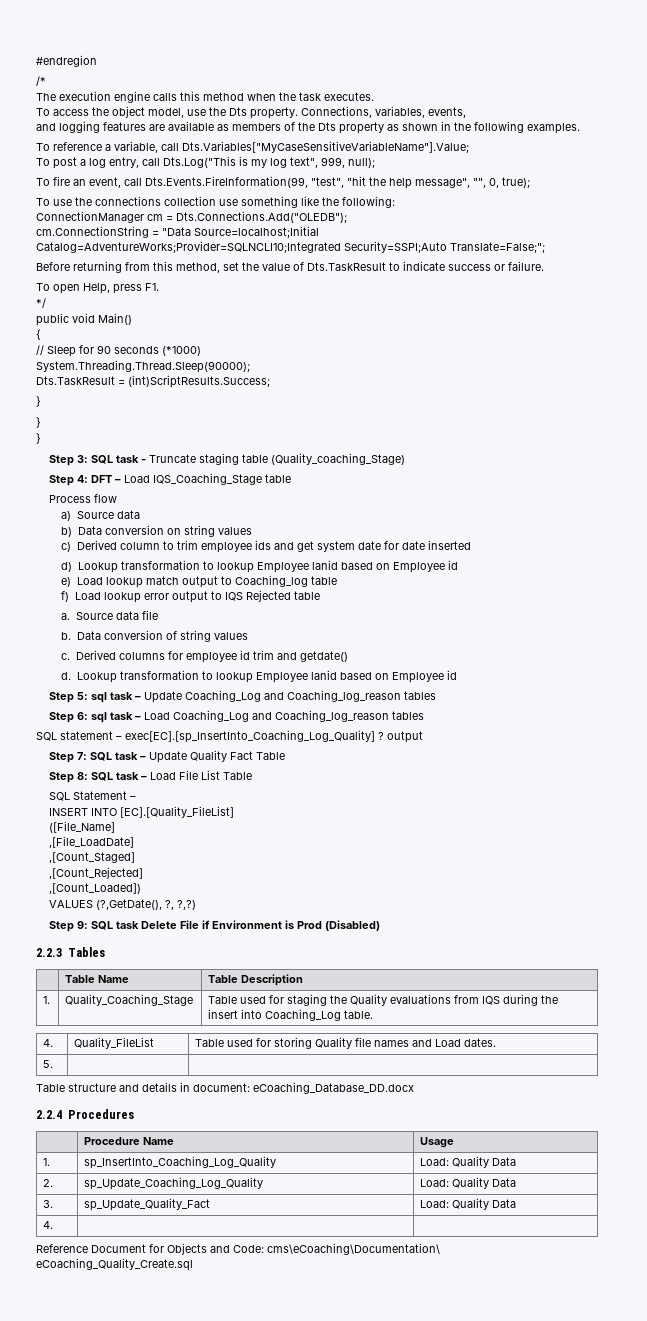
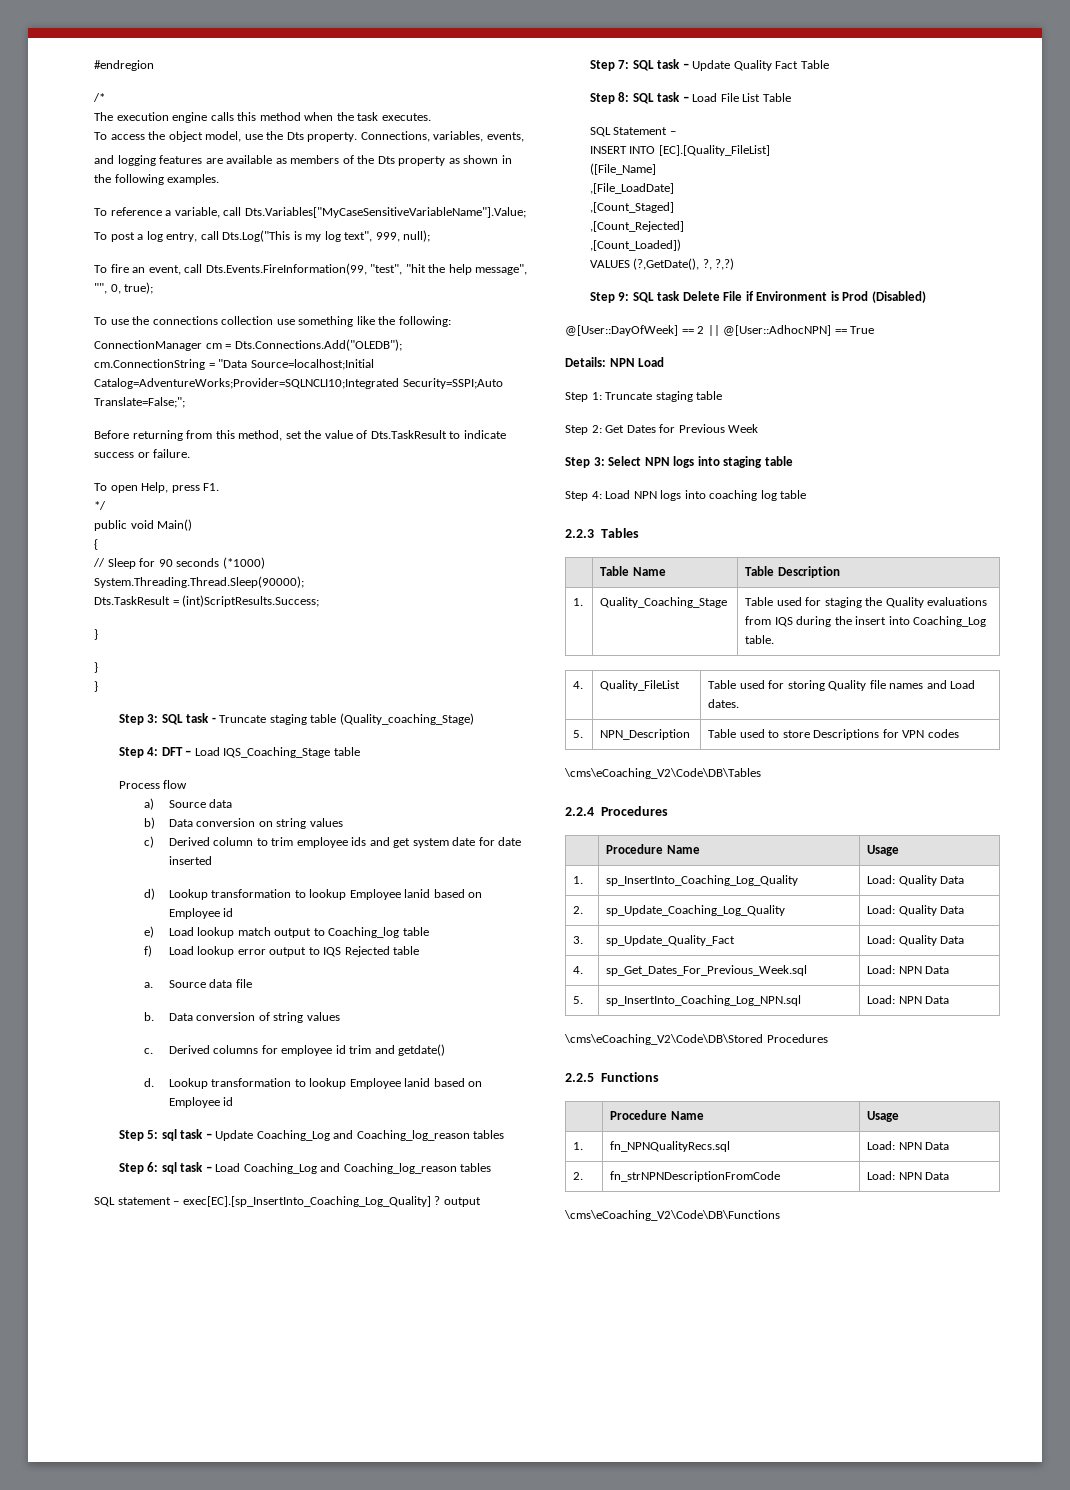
(380, 925) none -> [565,325,875,336] [565,357,665,367] [565,391,723,402] [565,424,759,435] [565,456,793,468] [565,490,807,501] // @[User::DayOfWeek] == 2 || @[User::AdhocNPN] == True // Details: NPN Load // Step 1: Truncate staging table // Step 2: Get Dates for Previous Week // Step 3: Select NPN logs into staging table // Step 4: Load NPN logs into coaching log table
[36,1082,414,1094] | // Table structure and details in document: eCoaching_Database_DD.docx -> [600,729,691,740] [708,729,959,740] [564,768,761,779] NPN_Description | Table used to store Descriptions for VPN codes // \cms\eCoaching_V2\Code\DB\Tables
[36,1243,440,1255] [36,1258,193,1271] | // Reference Document for Objects and Code: cms\eCoaching\Documentation\ eCoaching_Quality_Create.sql -> [606,965,808,976] [867,965,950,974] [573,996,584,1004] [606,995,802,1006] [867,995,950,1004] [564,1034,828,1045] [565,1072,659,1082] [610,1110,704,1120] [867,1111,900,1122] [573,1142,584,1150] [610,1141,731,1152] [867,1141,950,1150] [573,1172,584,1180] [610,1171,781,1182] [867,1171,950,1180] [564,1210,780,1221] sp_Get_Dates_For_Previous_Week.sql | Load: NPN Data // 5. | sp_InsertInto_Coaching_Log_NPN.sql | Load: NPN Data // \cms\eCoaching_V2\Code\DB\Stored Procedures // 2.2.5 Functions // | Procedure Name | Usage // 1. | fn_NPNQualityRecs.sql | Load: NPN Data // 2. | fn_strNPNDescriptionFromCode | Load: NPN Data // \cms\eCoaching_V2\Code\DB\Functions

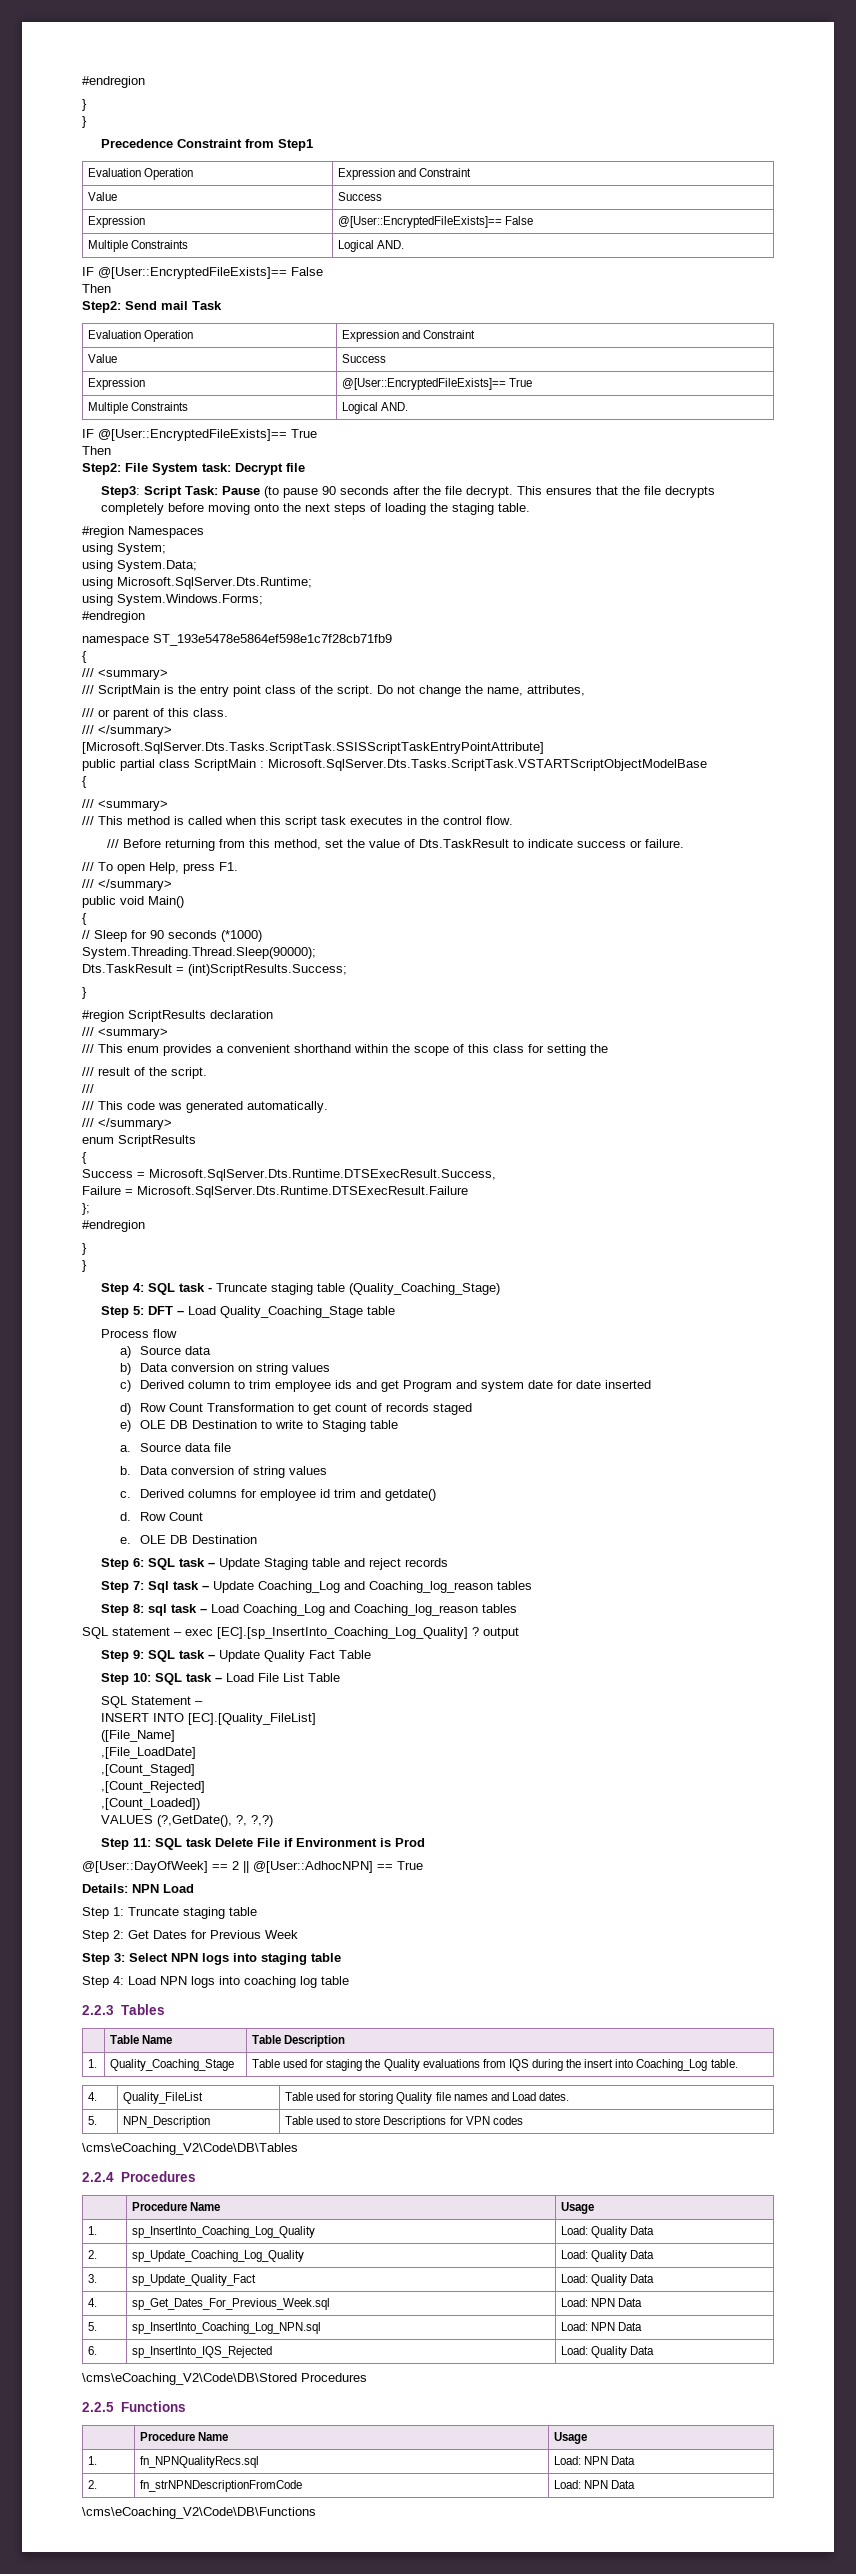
[94,60,154,71] [93,93,105,102] [94,112,431,123] [94,131,524,142] [94,155,512,166] [94,174,220,185] [94,207,526,218] [94,230,431,242] [94,263,528,275] [94,282,154,294] [94,316,451,327] [94,339,402,351] [94,359,374,370] [94,378,503,389] [94,397,185,408] #endregion // /* // The execution engine calls this method when the task executes. // To access the object model, use the Dts property. Connections, variables, events, // and logging features are available as members of the Dts property as shown in the following examples. // To reference a variable, call Dts.Variables["MyCaseSensitiveVariableName"].Value; // To post a log entry, call Dts.Log("This is my log text", 999, null); // To fire an event, call Dts.Events.FireInformation(99, "test", "hit the help message", "", 0, true); // To use the connections collection use something like the following: // ConnectionManager cm = Dts.Connections.Add("OLEDB"); // cm.ConnectionString = "Data Source=localhost;Initial Catalog=AdventureWorks;Provider=SQLNCLI10;Integrated Security=SSPI;Auto Translate=False;"; // -> [82,76,145,88] [82,99,87,111] [82,116,87,128] [101,139,314,151] [88,168,194,180] [338,168,472,180] [88,192,118,201] [338,192,383,201] [88,216,146,228] [338,216,534,228] [88,240,189,252] [338,240,405,252] [82,267,323,279] [82,284,111,293] [82,301,222,313] [88,330,194,342] [342,330,476,342] [88,354,118,363] [342,354,387,363] [88,378,146,390] [342,378,533,390] [88,402,189,414] [342,402,409,414] [82,429,317,441] [82,446,111,455] [82,463,305,475] [101,486,716,498] [101,503,531,515] [82,526,204,538] [82,543,166,555] [82,560,197,572] [82,577,312,589] [82,594,263,606] [82,611,145,623] [82,634,392,646] [82,651,87,663] [82,668,168,680] [82,685,585,697] [82,708,228,720] [82,725,172,737] [82,742,544,754] [82,759,707,771] [82,776,87,788] [82,799,168,811] [82,816,513,828] [106,839,119,848] #endregion // } // } // Precedence Constraint from Step1 // Evaluation Operation | Expression and Constraint // Value | Success // Expression | @[User::EncryptedFileExists]== False // Multiple Constraints | Logical AND. // IF @[User::EncryptedFileExists]== False // Then // Step2: Send mail Task // Evaluation Operation | Expression and Constraint // Value | Success // Expression | @[User::EncryptedFileExists]== True // Multiple Constraints | Logical AND. // IF @[User::EncryptedFileExists]== True // Then // Step2: File System task: Decrypt file // Step3: Script Task: Pause (to pause 90 seconds after the file decrypt. This ensures that the file decrypts completely before moving onto the next steps of loading the staging table. // #region Namespaces // using System; // using System.Data; // using Microsoft.SqlServer.Dts.Runtime; // using System.Windows.Forms; // #endregion // namespace ST_193e5478e5864ef598e1c7f28cb71fb9 // { // /// <summary> // /// ScriptMain is the entry point class of the script. Do not change the name, attributes, // /// or parent of this class. // /// </summary> // [Microsoft.SqlServer.Dts.Tasks.ScriptTask.SSISScriptTaskEntryPointAttribute] // public partial class ScriptMain : Microsoft.SqlServer.Dts.Tasks.ScriptTask.VSTARTScriptObjectModelBase // { // /// <summary> // /// This method is called when this script task executes in the control flow. // ///
(191, 453) none -> [82,862,94,871] ///
[94,501,106,510] */ -> [82,879,172,891] /// </summary>
(98, 634) none -> [82,1010,273,1022] [82,1027,168,1039] [82,1044,608,1056] [82,1067,207,1079] [82,1084,94,1093] [82,1101,328,1113] [82,1118,172,1130] [82,1135,196,1147] [82,1152,87,1164] [82,1169,496,1181] [82,1186,468,1198] [82,1203,90,1215] [82,1220,145,1232] // #region ScriptResults declaration // /// <summary> // /// This enum provides a convenient shorthand within the scope of this class for setting the // /// result of the script. // /// // /// This code was generated automatically. // /// </summary> // enum ScriptResults // { // Success = Microsoft.SqlServer.Dts.Runtime.DTSExecResult.Success, // Failure = Microsoft.SqlServer.Dts.Runtime.DTSExecResult.Failure // }; // #endregion
[147,714,159,723] 3: -> [133,1283,145,1292] 4:
[339,713,474,725] [118,747,159,758] (Quality_coaching_Stage) // Step 4: -> [349,1283,501,1295] [101,1306,145,1318] (Quality_Coaching_Stage) // Step 5:
[223,747,331,758] IQS_Coaching_Stage -> [220,1306,364,1318] Quality_Coaching_Stage
(411, 843) none -> [402,1380,477,1392] Program and
[168,889,483,900] [168,908,234,919] [143,926,429,938] [143,945,390,957] Lookup transformation to lookup Employee lanid based on Employee id // e) Load lookup match output to Coaching_log table // f) Load lookup error output to IQS Rejected -> [139,1403,472,1415] [120,1420,366,1432] Row Count Transformation to get count of records staged // e) OLE DB Destination to write to Staging
[168,1078,483,1089] [168,1097,234,1108] [118,1129,177,1141] Lookup transformation to lookup Employee lanid based on Employee id // Step 5: sql -> [139,1512,203,1521] [120,1535,257,1544] [101,1558,449,1570] [101,1581,170,1593] Row Count // e. OLE DB Destination // Step 6: SQL task – Update Staging table and reject records // Step 7: Sql
[147,1162,159,1172] 6: -> [133,1604,145,1613] 8:
[182,1196,431,1207] exec[EC].[sp_InsertInto_Coaching_Log_Quality] -> [185,1627,468,1639] exec [EC].[sp_InsertInto_Coaching_Log_Quality]
[618,60,630,69] 7: -> [133,1650,145,1659] 9:
[618,92,630,102] 8: -> [133,1673,152,1682] 10:
[618,292,630,301] 9: -> [133,1838,152,1847] 11:
[871,291,926,303] (Disabled) -> (426, 1842) none
(950, 1000) none -> [88,2346,98,2355] [132,2346,273,2358] [561,2346,655,2358] // 6. | sp_InsertInto_IQS_Rejected | Load: Quality Data

